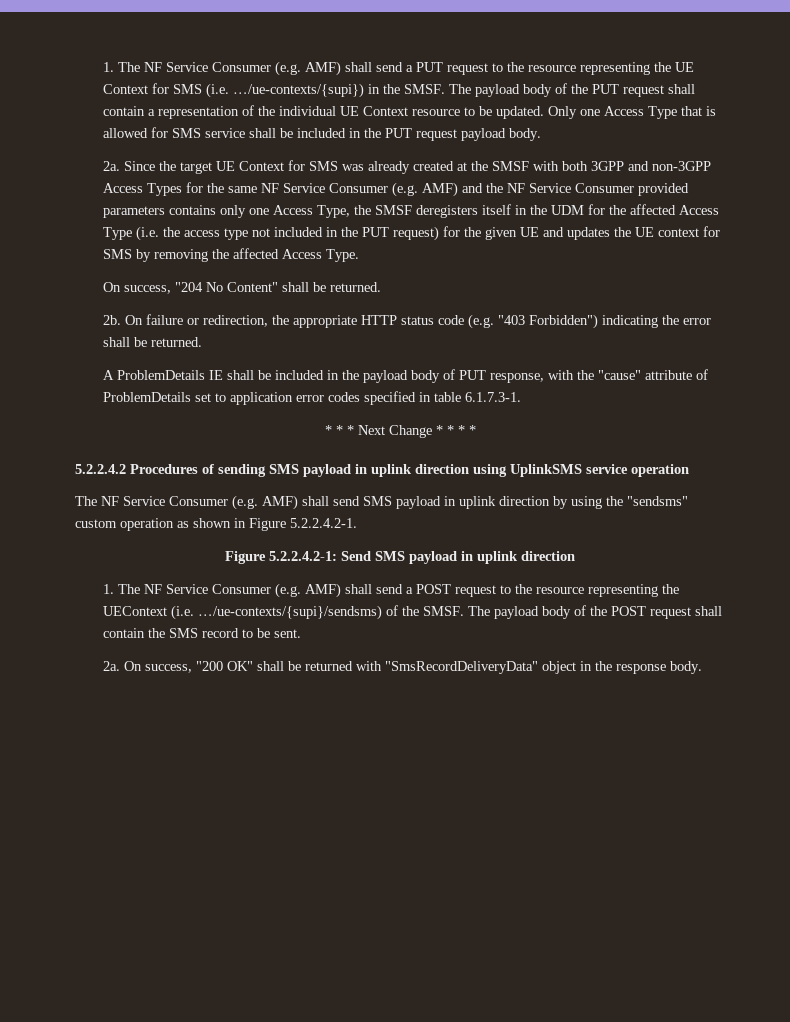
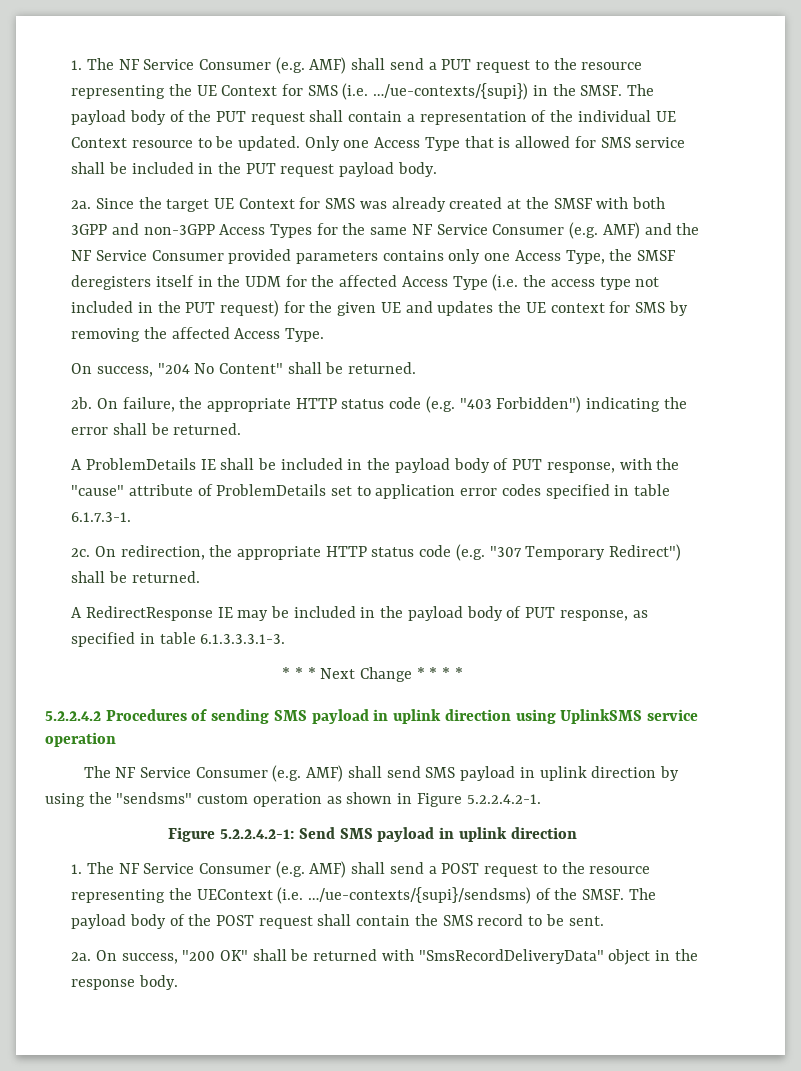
[146,314,269,327] failure or redirection, -> [122,397,175,412] failure,
(522, 397) none -> [71,544,682,561] [71,571,200,583] [71,606,648,621] [71,632,286,647] // 2c. On redirection, the appropriate HTTP status code (e.g. "307 Temporary Redirect") shall be returned. // A RedirectResponse IE may be included in the payload body of PUT response, as specified in table 6.1.3.3.3.1-3.

